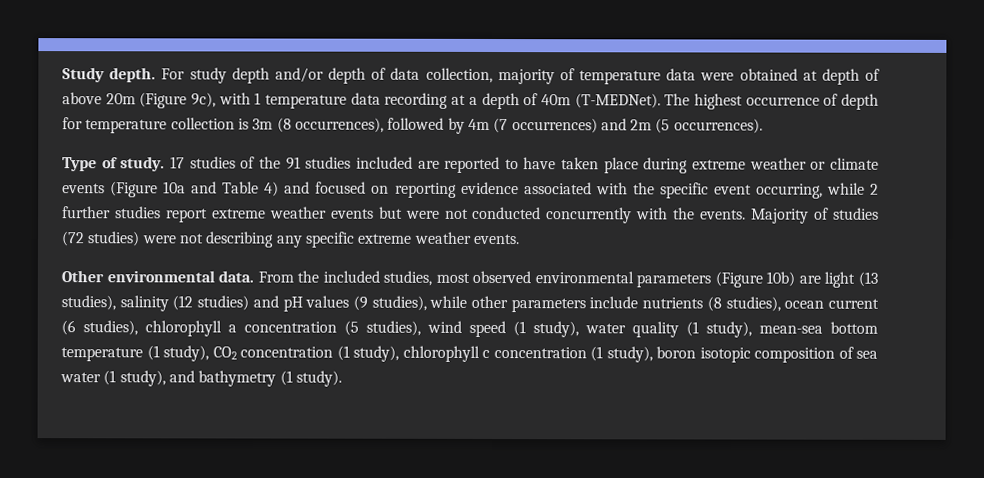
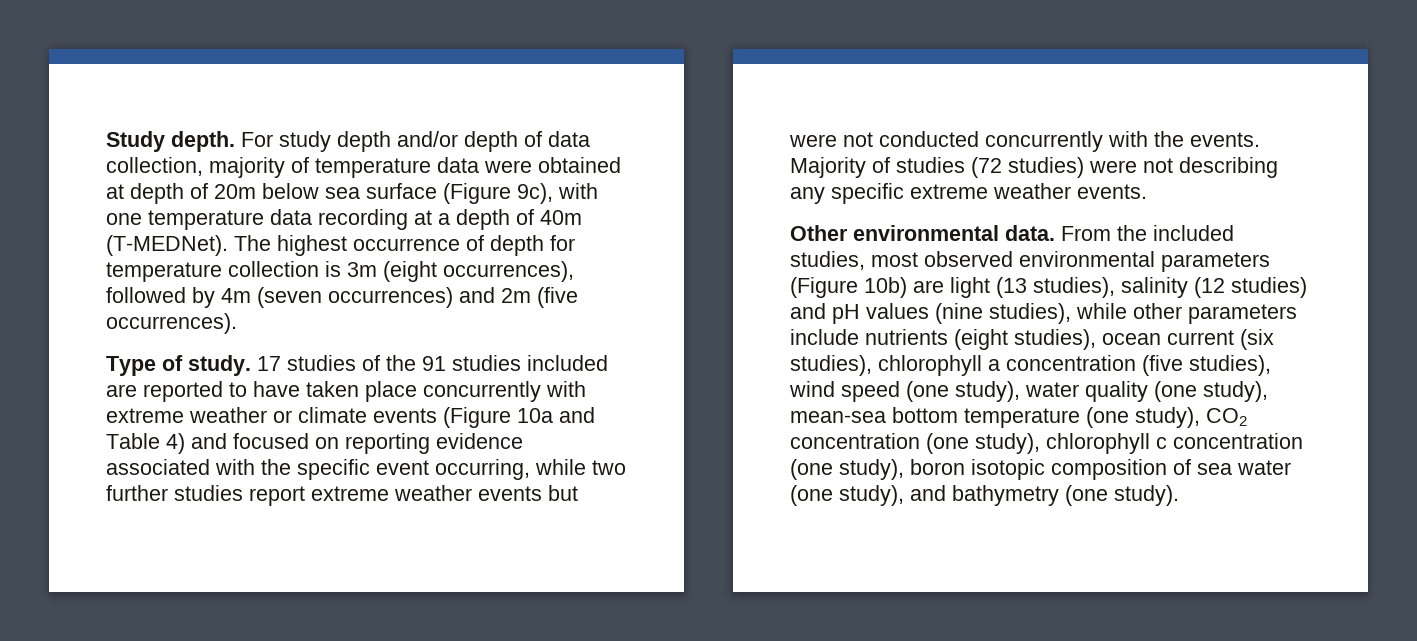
[62,92,136,105] above 20m -> [214,183,437,199] 20m below sea surface
[254,92,262,105] 1 -> [106,213,142,225] one
[276,117,292,133] (8 -> [383,261,437,282] (eight
[493,118,509,134] (7 -> [257,287,322,308] (seven
[655,118,671,134] (5 -> [537,287,578,308] (five
[643,157,689,174] during -> [423,381,586,402] concurrently with
[869,183,879,195] 2 -> [592,460,626,475] two
[352,295,368,311] (9 -> [935,303,983,324] (nine
[706,296,722,312] (8 -> [954,329,1008,350] (eight
[61,320,76,336] (6 -> [1240,329,1274,350] (six
[344,320,359,336] (5 -> [1142,355,1183,376] (five
[513,321,526,337] (1 -> [906,381,949,402] (one
[686,321,699,337] (1 -> [1154,381,1197,402] (one
[146,345,160,361] (1 -> [1086,407,1129,428] (one
[336,345,350,361] (1 -> [926,433,969,454] (one
[590,346,603,362] (1 -> [790,459,833,480] (one
[103,370,117,386] (1 -> [790,485,833,506] (one
[279,370,293,386] (1 -> [1065,485,1108,506] (one

